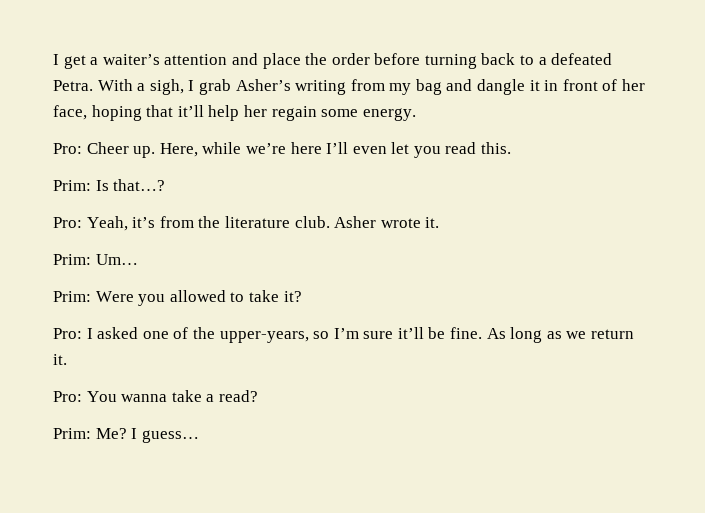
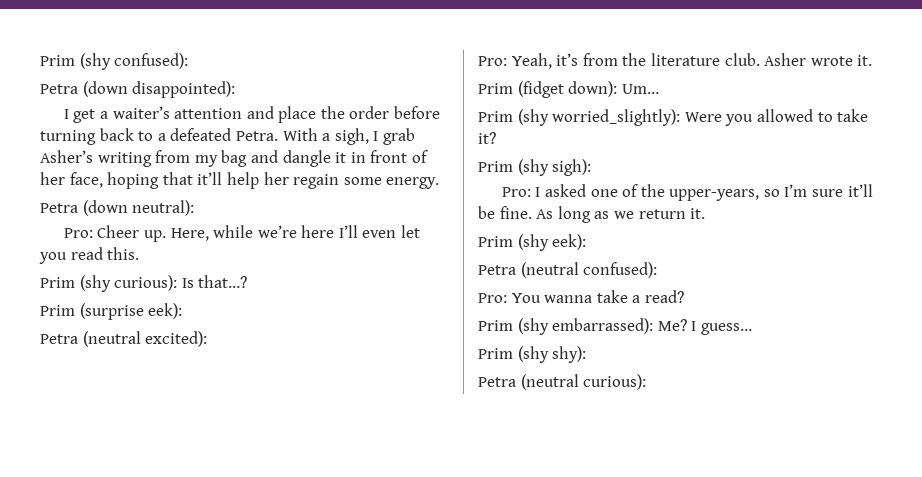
(53, 59) none -> [40,53,189,70] [40,81,236,98] Prim (shy confused): // Petra (down disappointed): //
(416, 114) none -> [40,200,195,216] // Petra (down neutral):
[53,180,91,191] Prim: -> [40,275,178,292] Prim (shy curious):
(166, 185) none -> [40,303,183,320] [40,331,208,347] // Prim (surprise eek): // Petra (neutral excited):
[53,254,138,265] [53,291,91,302] Prim: Um… // Prim: -> [478,81,659,98] [478,109,681,126] Prim (fidget down): Um… // Prim (shy worried_slightly):
(302, 296) none -> [478,159,592,176] // Prim (shy sigh):
(67, 359) none -> [478,234,587,251] [478,262,658,278] // Prim (shy eek): // Petra (neutral confused):
[53,428,91,439] Prim: -> [478,318,654,335] Prim (shy embarrassed):
(199, 436) none -> [478,346,587,363] [478,374,647,390] // Prim (shy shy): // Petra (neutral curious):

